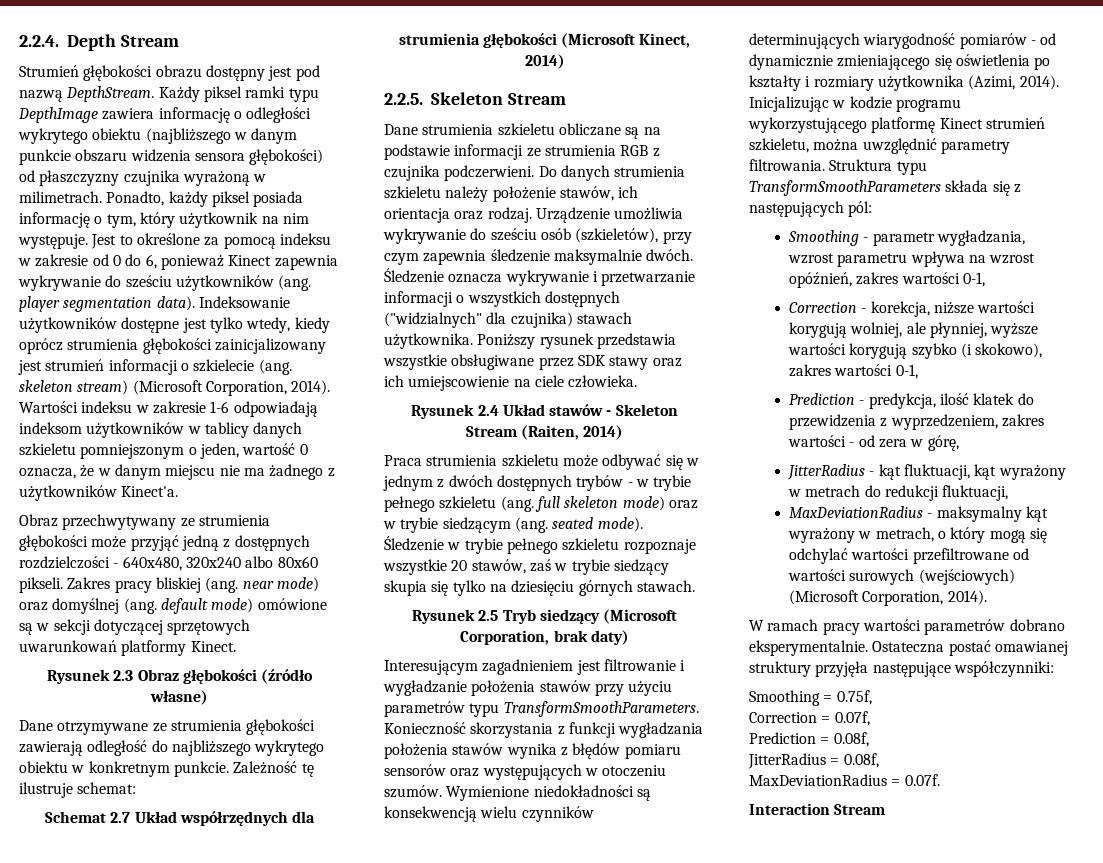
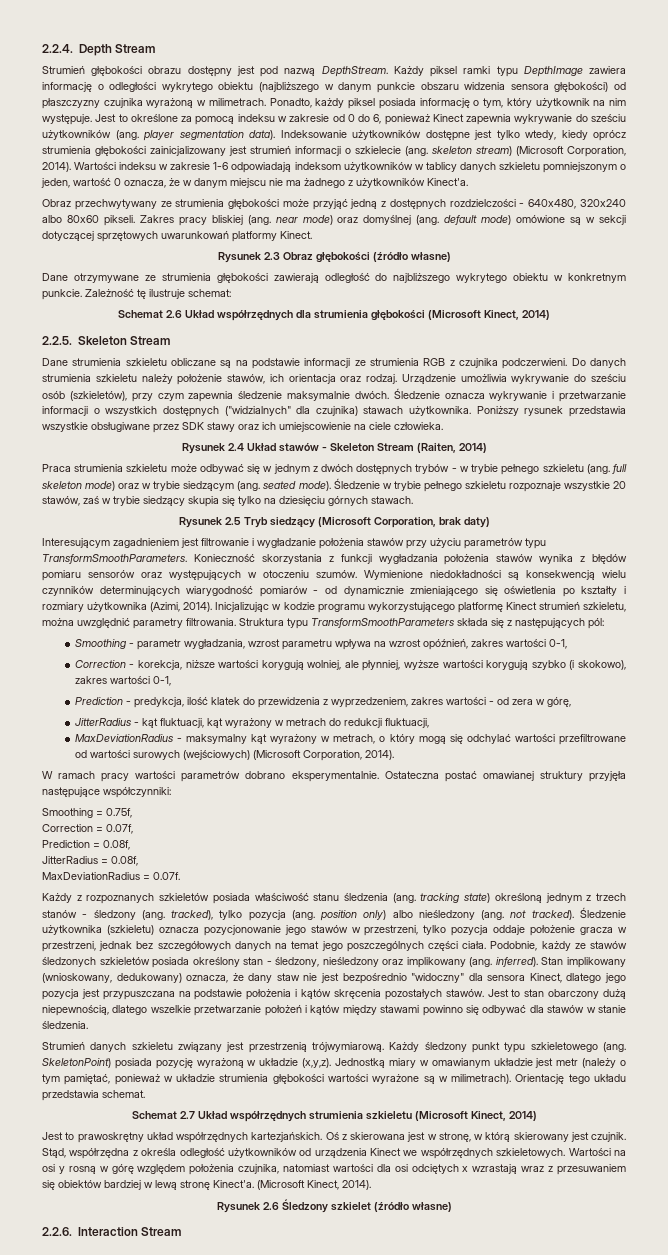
[110,812,131,823] 2.7 -> [166,310,182,318] 2.6
(940, 780) none -> [42,893,626,904] [42,907,626,921] [42,925,627,936] [42,941,627,952] [42,957,627,968] [42,973,626,984] [42,989,627,1000] [42,1005,626,1016] [42,1021,88,1029] [42,1042,626,1053] [42,1058,627,1069] [42,1074,626,1085] [42,1090,145,1101] [131,1111,537,1122] [42,1132,626,1143] [42,1148,626,1159] [42,1164,626,1175] [42,1180,371,1190] [216,1199,452,1213] [42,1227,72,1236] Każdy z rozpoznanych szkieletów posiada właściwość stanu śledzenia (ang. tracking state) określoną jednym z trzech stanów - śledzony (ang. tracked), tylko pozycja (ang. position only) albo nieśledzony (ang. not tracked). Śledzenie użytkownika (szkieletu) oznacza pozycjonowanie jego stawów w przestrzeni, tylko pozycja oddaje położenie gracza w przestrzeni, jednak bez szczegółowych danych na temat jego poszczególnych części ciała. Podobnie, każdy ze stawów śledzonych szkieletów posiada określony stan - śledzony, nieśledzony oraz implikowany (ang. inferred). Stan implikowany (wnioskowany, dedukowany) oznacza, że dany staw nie jest bezpośrednio "widoczny" dla sensora Kinect, dlatego jego pozycja jest przypuszczana na podstawie położenia i kątów skręcenia pozostałych stawów. Jest to stan obarczony dużą niepewnością, dlatego wszelkie przetwarzanie położeń i kątów między stawami powinno się odbywać dla stawów w stanie śledzenia. // Strumień danych szkieletu związany jest przestrzenią trójwymiarową. Każdy śledzony punkt typu szkieletowego (ang. SkeletonPoint) posiada pozycję wyrażoną w układzie (x,y,z). Jednostką miary w omawianym układzie jest metr (należy o tym pamiętać, ponieważ w układzie strumienia głębokości wartości wyrażone są w milimetrach). Orientację tego układu przedstawia schemat. // Schemat 2.7 Układ współrzędnych strumienia szkieletu (Microsoft Kinect, 2014) // Jest to prawoskrętny układ współrzędnych kartezjańskich. Oś z skierowana jest w stronę, w którą skierowany jest czujnik. Stąd, współrzędna z określa odległość użytkowników od urządzenia Kinect we współrzędnych szkieletowych. Wartości na osi y rosną w górę względem położenia czujnika, natomiast wartości dla osi odciętych x wzrastają wraz z przesuwaniem się obiektów bardziej w lewą stronę Kinect'a. (Microsoft Kinect, 2014). // Rysunek 2.6 Śledzony szkielet (źródło własne) // 2.2.6.

